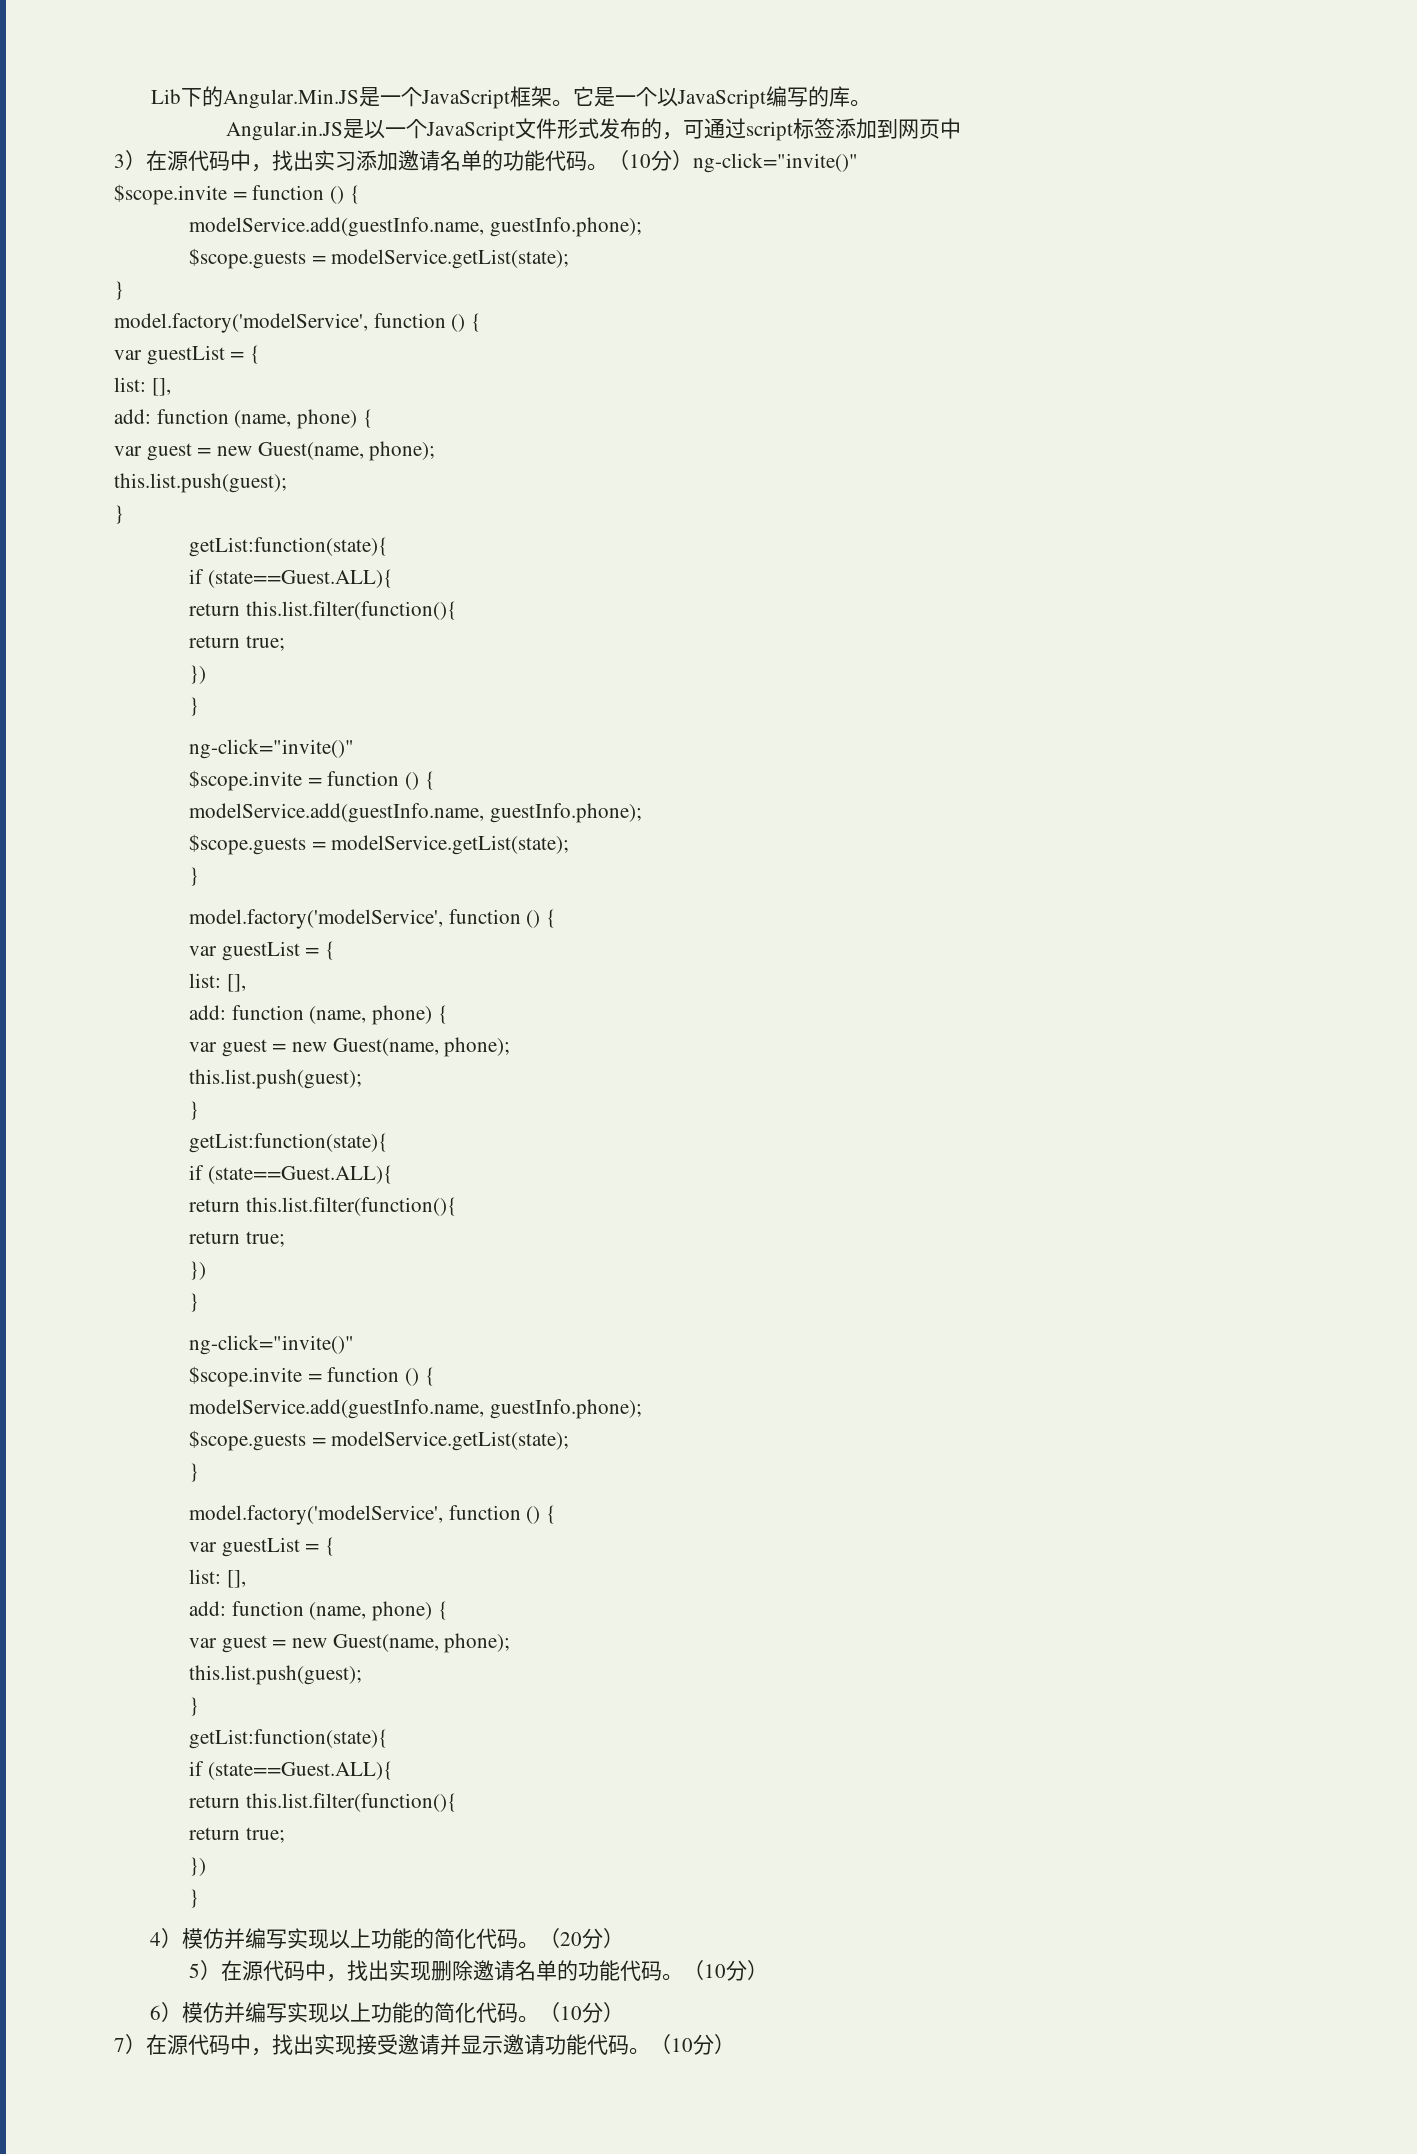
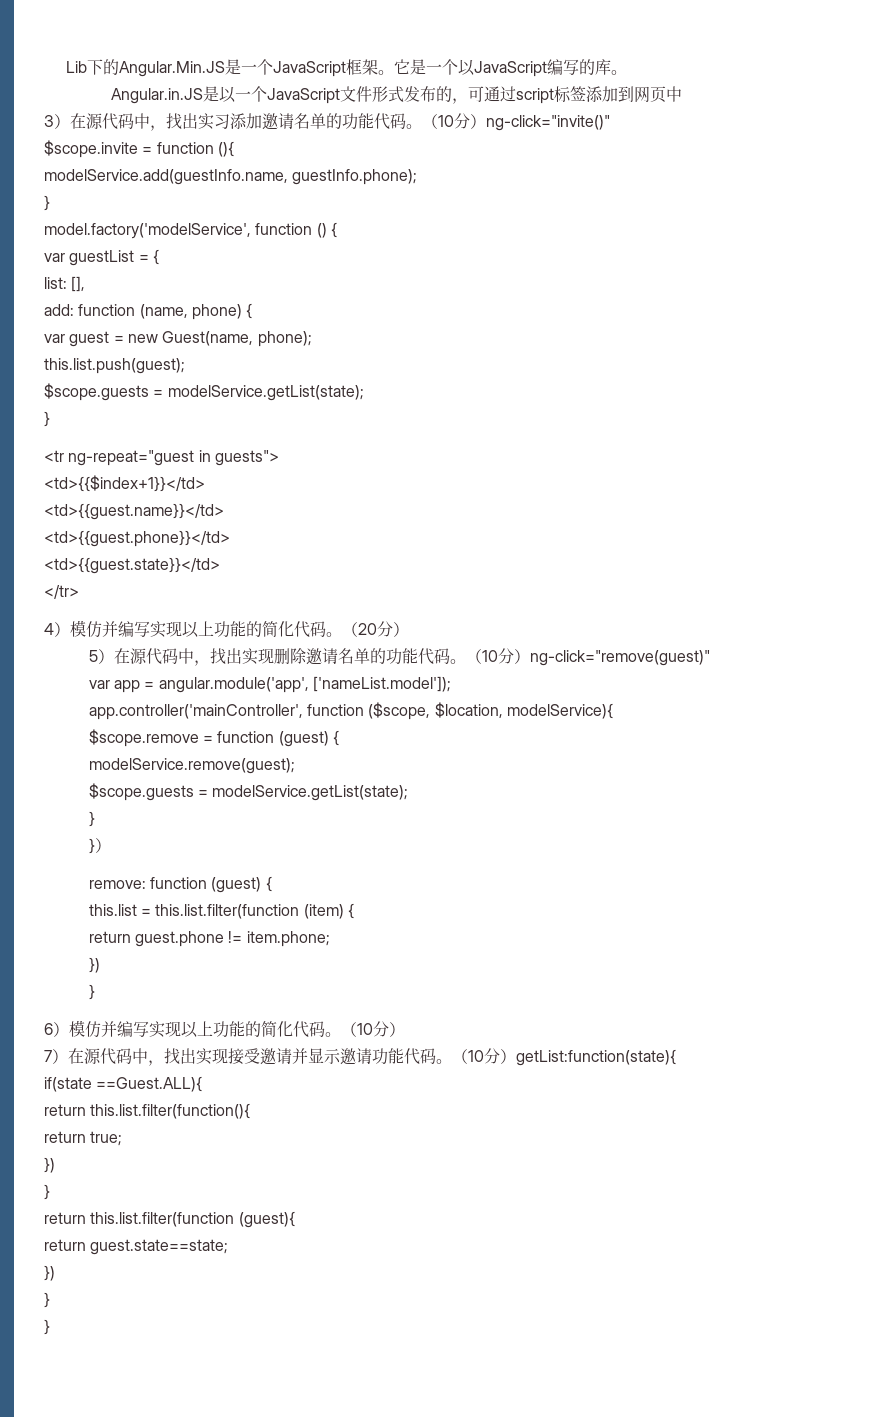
[330,185,360,204] [188,217,642,237] [188,248,570,269] () { // modelService.add(guestInfo.name, guestInfo.phone); // $scope.guests = modelService.getList(state); -> [217,141,234,157] [44,169,418,185] (){ // modelService.add(guestInfo.name, guestInfo.phone);
[114,505,124,524] [188,537,388,557] [188,569,393,588] [188,601,457,620] [188,635,285,651] [188,665,206,684] [188,697,199,716] [188,739,354,759] [188,770,435,791] [188,803,642,823] [188,834,570,855] [188,867,199,886] [188,909,556,929] [188,941,335,961] [188,973,246,992] [188,1005,448,1025] [188,1037,511,1057] [188,1069,362,1089] [188,1101,199,1120] [188,1133,388,1153] [188,1165,393,1184] [188,1197,457,1216] [188,1231,285,1247] [188,1261,206,1280] [188,1293,199,1312] [188,1335,354,1355] [188,1366,435,1387] [188,1399,642,1419] [188,1430,570,1451] [188,1463,199,1482] [188,1505,556,1525] [188,1537,335,1557] [188,1569,246,1588] [188,1601,448,1621] [188,1633,511,1653] [188,1665,362,1685] [188,1697,199,1716] [188,1729,388,1749] [188,1761,393,1780] [188,1793,457,1812] [188,1827,285,1843] [188,1857,206,1876] [188,1889,199,1908] } // getList:function(state){ // if (state==Guest.ALL){ // return this.list.filter(function(){ // return true; // }) // } // ng-click="invite()" // $scope.invite = function () { // modelService.add(guestInfo.name, guestInfo.phone); // $scope.guests = modelService.getList(state); // } // model.factory('modelService', function () { // var guestList = { // list: [], // add: function (name, phone) { // var guest = new Guest(name, phone); // this.list.push(guest); // } // getList:function(state){ // if (state==Guest.ALL){ // return this.list.filter(function(){ // return true; // }) // } // ng-click="invite()" // $scope.invite = function () { // modelService.add(guestInfo.name, guestInfo.phone); // $scope.guests = modelService.getList(state); // } // model.factory('modelService', function () { // var guestList = { // list: [], // add: function (name, phone) { // var guest = new Guest(name, phone); // this.list.push(guest); // } // getList:function(state){ // if (state==Guest.ALL){ // return this.list.filter(function(){ // return true; // }) // } -> [44,383,364,401] [44,411,50,427] [44,450,279,466] [44,475,205,492] [44,503,224,520] [44,530,230,547] [44,557,220,574] [44,585,79,599] $scope.guests = modelService.getList(state); // } // <tr ng-repeat="guest in guests"> // <td>{{$index+1}}</td> // <td>{{guest.name}}</td> // <td>{{guest.phone}}</td> // <td>{{guest.state}}</td> // </tr>
(768, 1970) none -> [529,650,710,666] [88,676,452,693] [88,702,614,720] [88,729,340,747] [88,758,295,774] [88,783,409,801] [88,811,95,827] [88,838,111,854] [88,876,272,893] [88,903,355,919] [88,931,330,947] [88,957,100,973] [88,984,95,1000] ng-click="remove(guest)" // var app = angular.module('app', ['nameList.model']); // app.controller('mainController', function ($scope, $location, modelService){ // $scope.remove = function (guest) { // modelService.remove(guest); // $scope.guests = modelService.getList(state); // } // }） // remove: function (guest) { // this.list = this.list.filter(function (item) { // return guest.phone != item.phone; // }) // }
(735, 2044) none -> [516,1049,676,1066] [44,1076,203,1092] [44,1103,251,1119] [44,1131,123,1146] [44,1157,55,1173] [44,1184,50,1200] [44,1211,295,1228] [44,1239,229,1255] [44,1265,55,1281] [44,1292,50,1308] [44,1319,50,1335] getList:function(state){ // if(state ==Guest.ALL){ // return this.list.filter(function(){ // return true; // }) // } // return this.list.filter(function (guest){ // return guest.state==state; // }) // } // }

